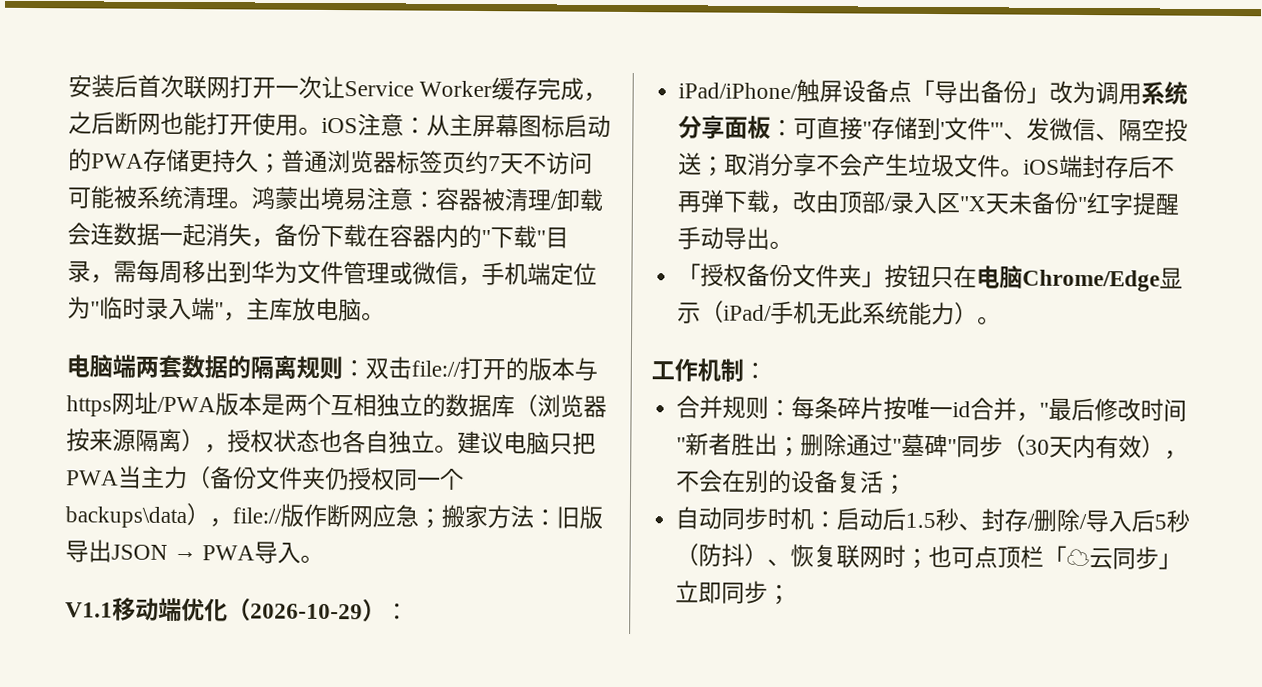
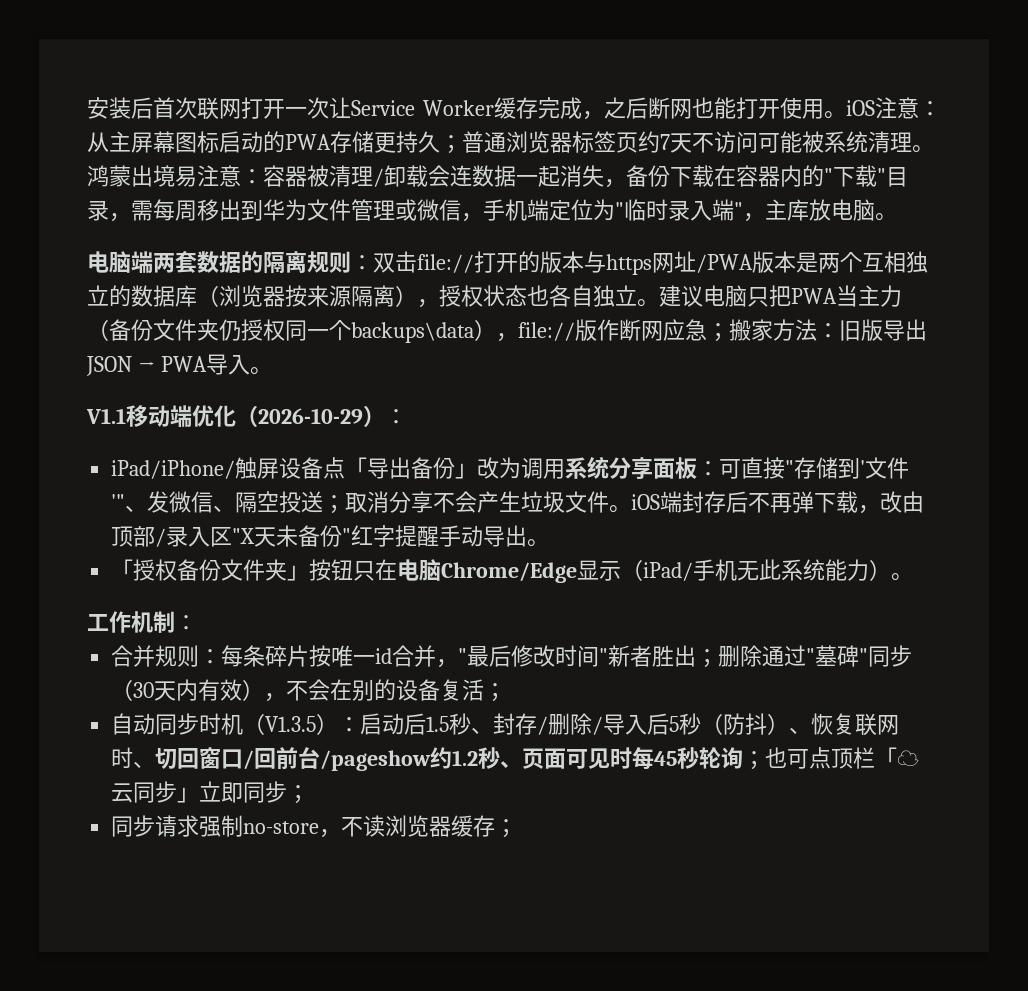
(815, 519) none -> [243,714,339,735] （V1.3.5）
(907, 555) none -> [133,747,744,771] 、切回窗口/回前台/pageshow约1.2秒、页面可见时每45秒轮询
(792, 595) none -> [111,815,518,838] // 同步请求强制no-store，不读浏览器缓存；

